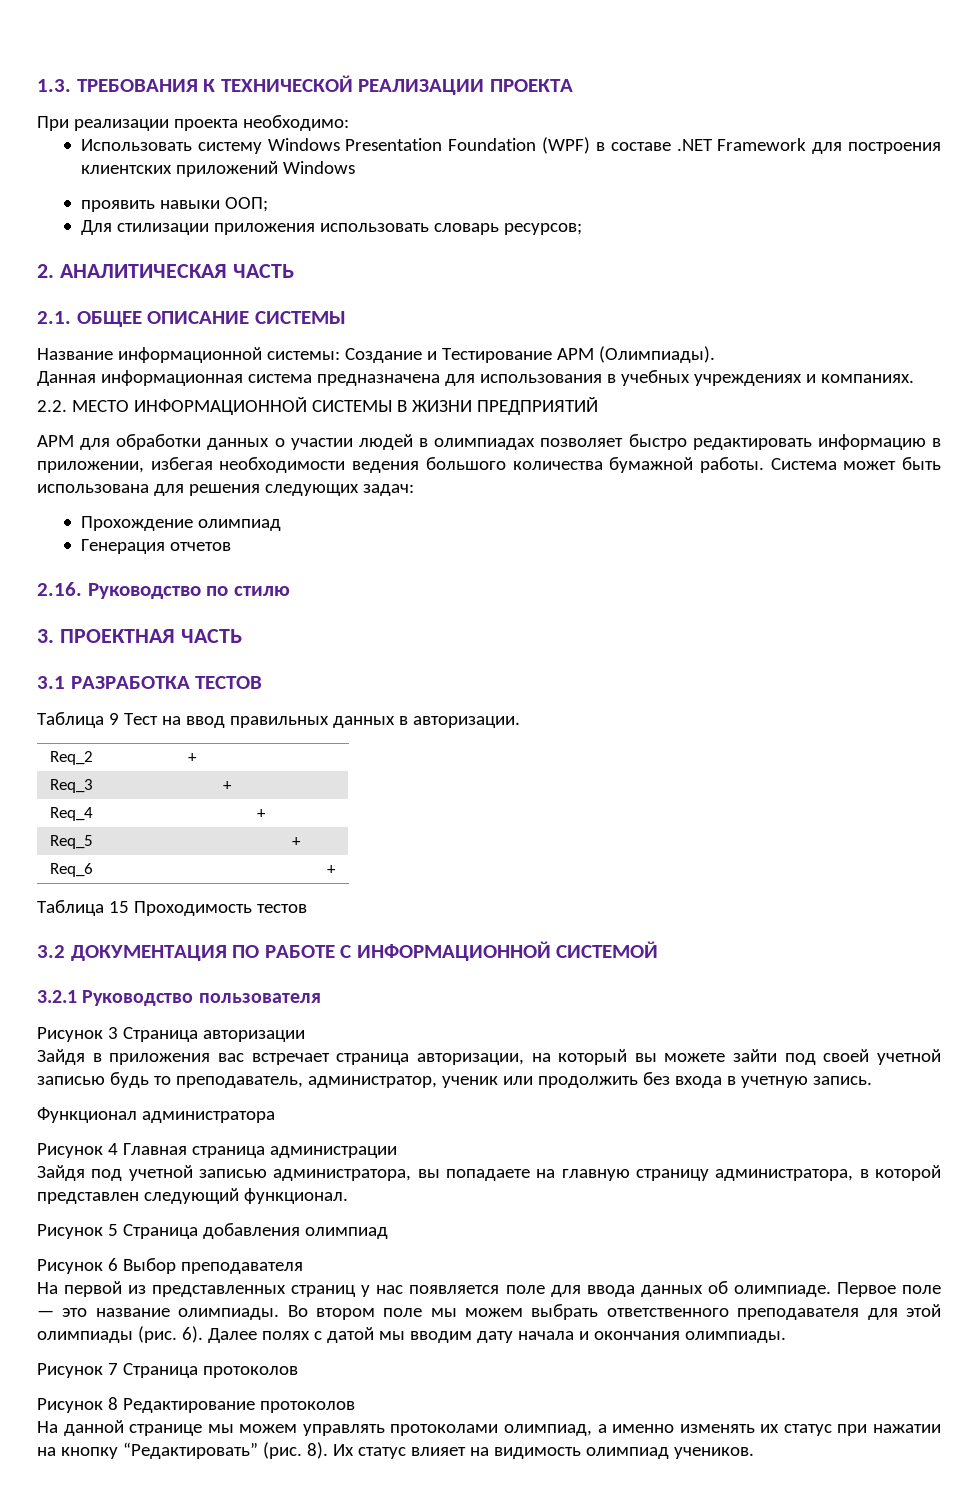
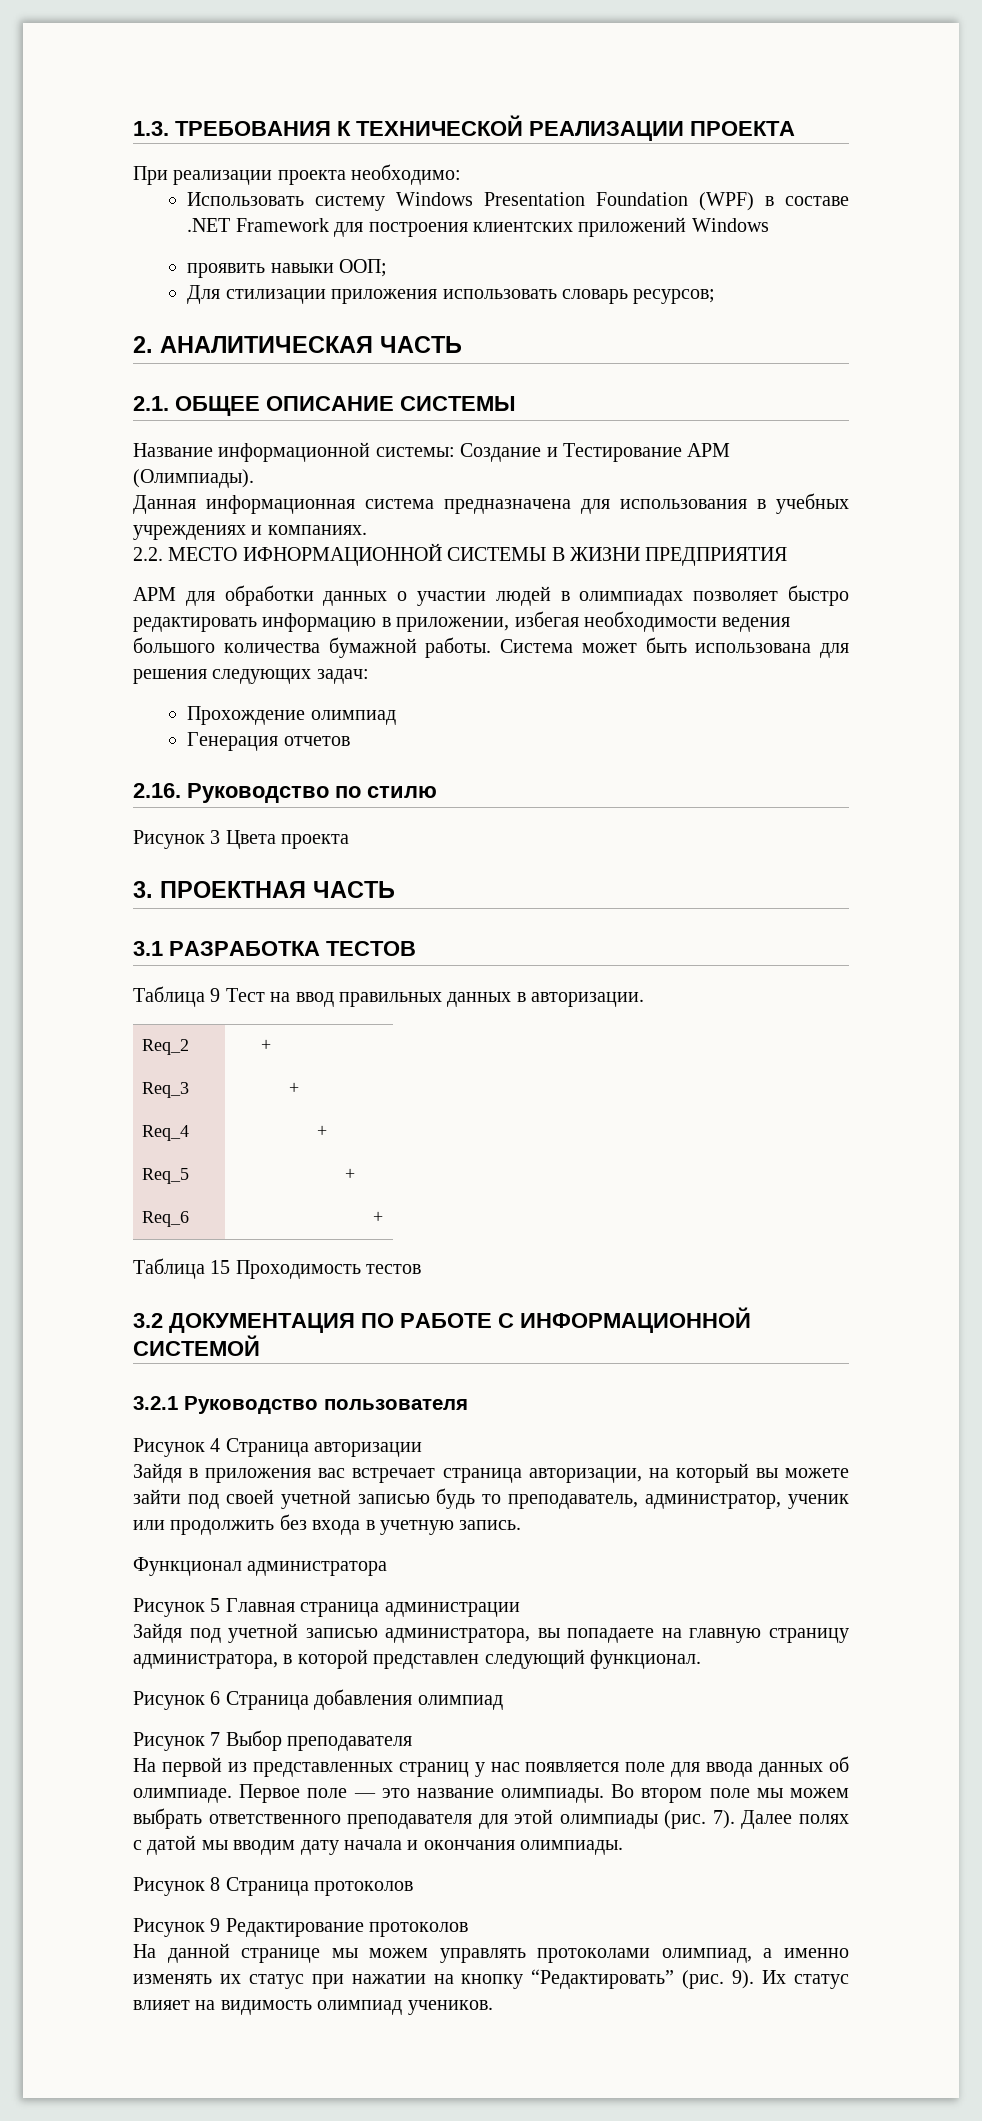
[133,397,307,415] ИНФОРМАЦИОННОЙ -> [242,543,442,566] ИФНОРМАЦИОННОЙ
[476,397,598,415] ПРЕДПРИЯТИЙ -> [645,547,788,566] ПРЕДПРИЯТИЯ
(290, 591) none -> [133,830,350,849] // Рисунок 3 Цвета проекта
[107,1027,118,1039] 3 -> [210,1438,221,1452] 4
[107,1143,118,1155] 4 -> [210,1598,221,1612] 5
[107,1224,118,1236] 5 -> [210,1691,221,1705] 6
[107,1258,118,1271] 6 -> [210,1732,221,1746] 7
[181,1326,203,1343] 6). -> [712,1810,735,1829] 7).
[107,1363,118,1375] 7 -> [210,1877,221,1891] 8
[107,1397,118,1410] 8 -> [210,1918,221,1932] 9
[306,1442,328,1459] 8). -> [732,1970,755,1989] 9).

